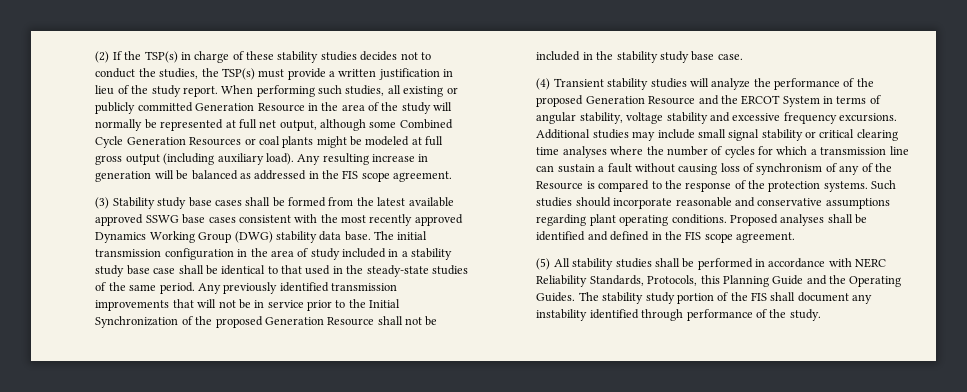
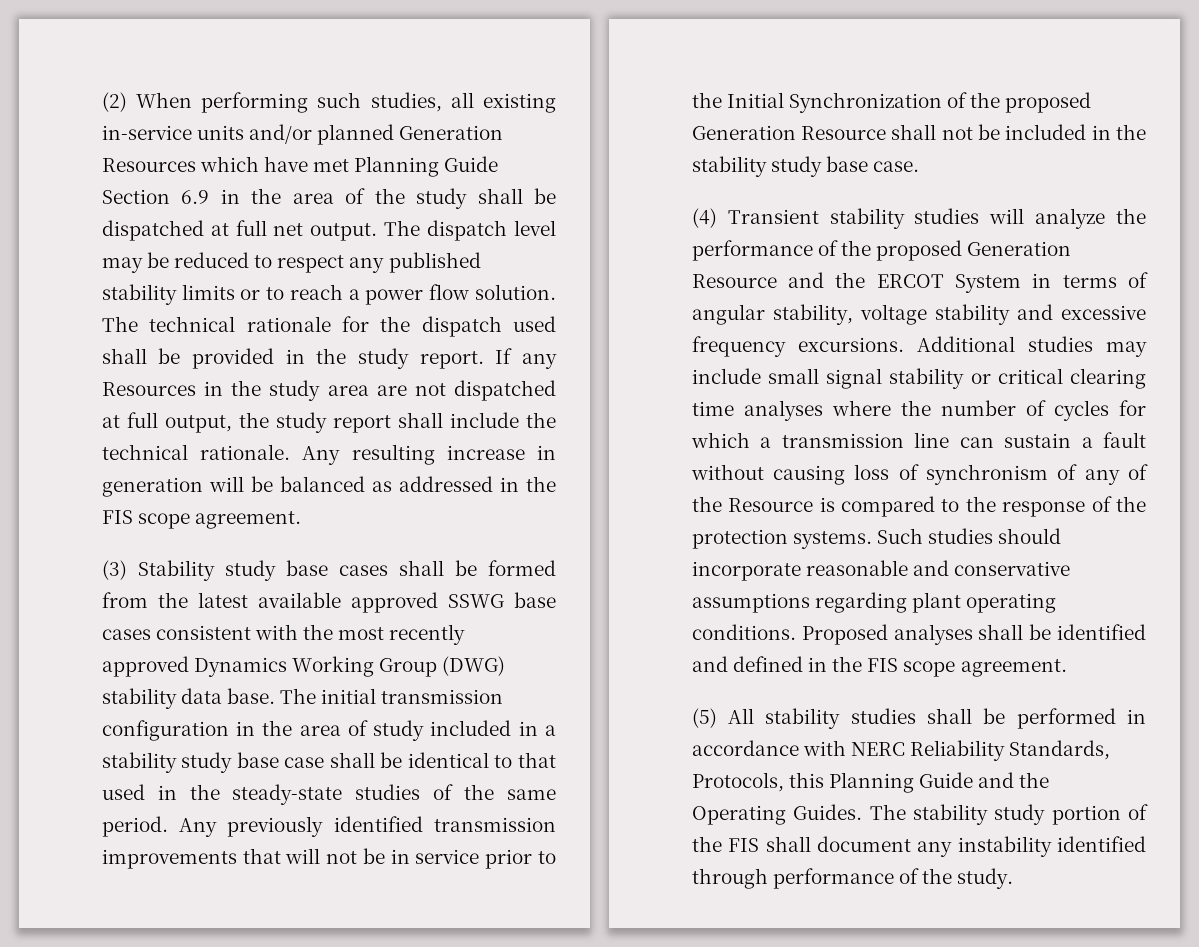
[112,51,431,63] [95,68,454,80] [95,85,218,97] If the TSP(s) in charge of these stability studies decides not to conduct the studies, the TSP(s) must provide a written justification in lieu of the study report. -> (127, 102) none
[446,87,458,94] [95,102,305,114] or publicly committed Generation Resource -> [101,124,504,145] [101,156,499,177] [101,189,210,204] in-service units and/or planned Generation Resources which have met Planning Guide Section 6.9
[433,102,453,111] [95,119,453,131] [95,136,444,148] [95,153,294,165] will normally be represented at full net output, although some Combined Cycle Generation Resources or coal plants might be modeled at full gross output (including auxiliary load). -> [477,188,557,204] [101,220,556,241] [101,252,481,273] [101,284,556,305] [101,316,556,337] [101,348,557,369] [101,380,557,401] [101,412,556,433] [101,444,291,460] shall be dispatched at full net output. The dispatch level may be reduced to respect any published stability limits or to reach a power flow solution. The technical rationale for the dispatch used shall be provided in the study report. If any Resources in the study area are not dispatched at full output, the study report shall include the technical rationale.

